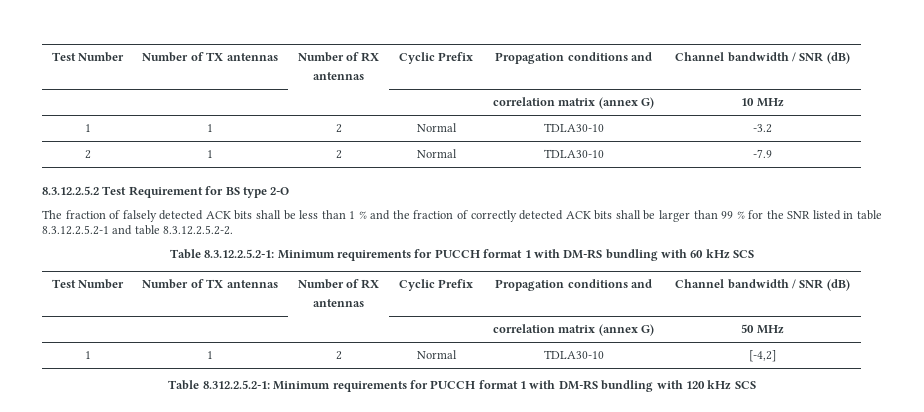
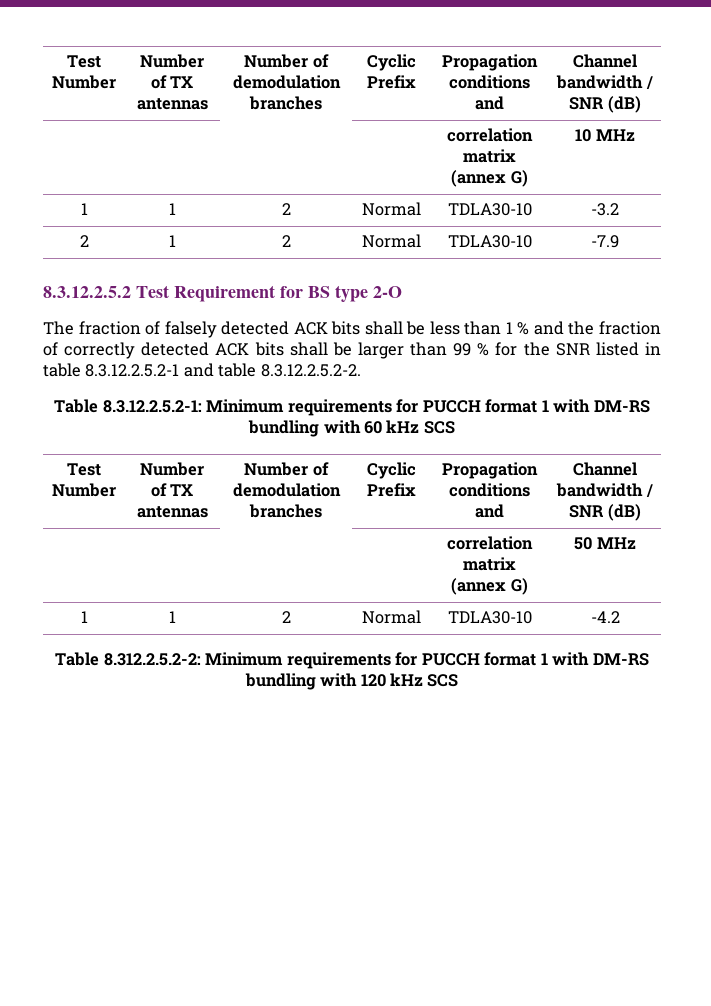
[51,52,125,62] [142,52,278,62] [297,52,380,62] [313,72,364,80] Test Number | Number of TX antennas | Number of RX // antennas -> [67,55,101,68] [52,75,116,89] [140,54,204,68] [150,75,194,89] [136,98,208,110] [244,54,329,68] [232,75,341,89] [249,96,322,110] Test Number | Number of TX antennas | Number of demodulation branches
[361,279,380,289] [313,299,364,307] RX // antennas -> [232,483,341,497] [249,504,322,518] demodulation branches
[749,350,776,362] [168,380,270,390] [-4,2] // Table 8.312.2.5.2-1: -> [590,611,620,623] [55,652,201,666] -4.2 // Table 8.312.2.5.2-2:

